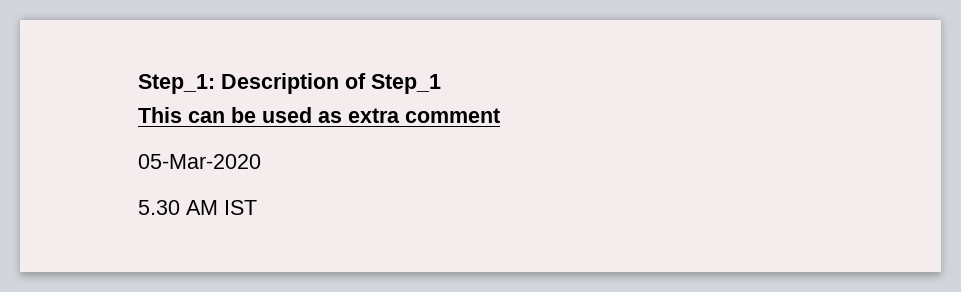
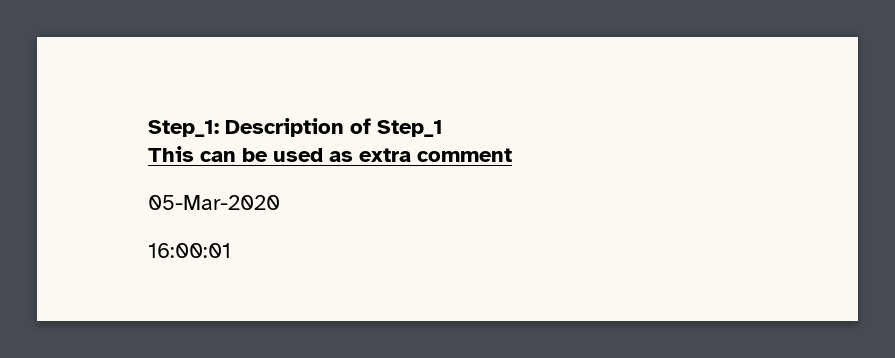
[138,200,257,215] 5.30 AM IST -> [148,243,231,258] 16:00:01

